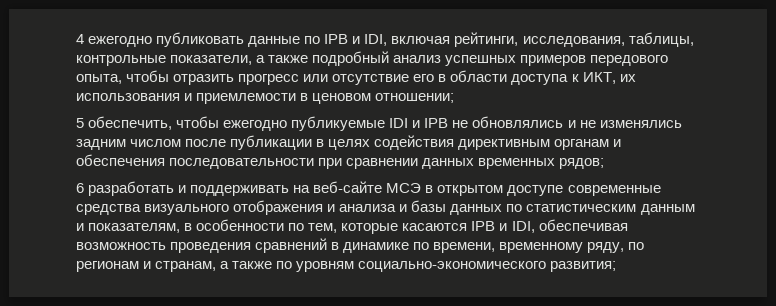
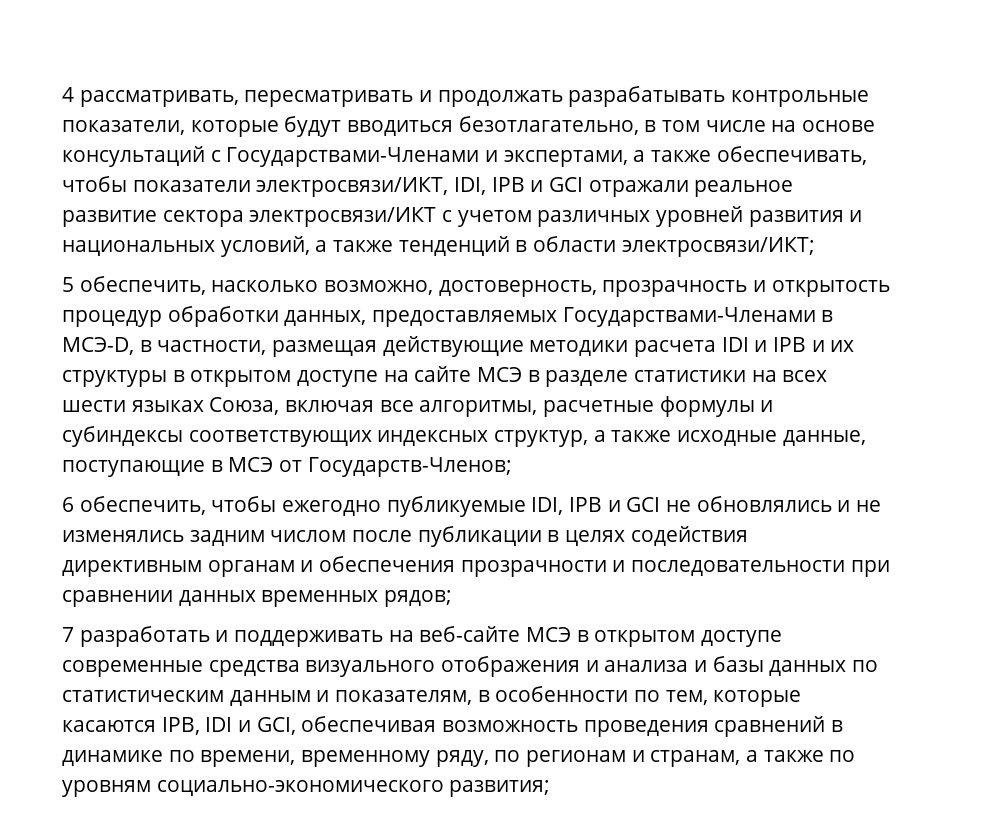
[88,32,694,47] [76,51,669,66] [76,70,636,85] [76,93,455,104] [76,116,449,131] ежегодно публиковать данные по IPB и IDI, включая рейтинги, исследования, таблицы, контрольные показатели, а также подробный анализ успешных примеров передового опыта, чтобы отразить прогресс или отсутствие его в области доступа к ИКТ, их использования и приемлемости в ценовом отношении; // 5 обеспечить, чтобы ежегодно публикуемые IDI и IPB -> [79,86,870,107] [62,116,876,137] [62,146,867,167] [62,176,794,197] [62,206,863,227] [62,236,815,257] [62,276,890,297] [62,306,834,327] [62,336,855,357] [62,366,828,387] [62,396,774,417] [62,426,866,447] [62,457,512,477] [62,496,661,517] рассматривать, пересматривать и продолжать разрабатывать контрольные показатели, которые будут вводиться безотлагательно, в том числе на основе консультаций с Государствами-Членами и экспертами, а также обеспечивать, чтобы показатели электросвязи/ИКТ, IDI, IPB и GCI отражали реальное развитие сектора электросвязи/ИКТ с учетом различных уровней развития и национальных условий, а также тенденций в области электросвязи/ИКТ; // 5 обеспечить, насколько возможно, достоверность, прозрачность и открытость процедур обработки данных, предоставляемых Государствами-Членами в МСЭ-D, в частности, размещая действующие методики расчета IDI и IPB и их структуры в открытом доступе на сайте МСЭ в разделе статистики на всех шести языках Союза, включая все алгоритмы, расчетные формулы и субиндексы соответствующих индексных структур, а также исходные данные, поступающие в МСЭ от Государств-Членов; // 6 обеспечить, чтобы ежегодно публикуемые IDI, IPB и GCI
(165, 160) none -> [460,560,626,577] прозрачности и
[76,183,84,193] 6 -> [62,627,74,642] 7
[471,221,535,233] IPB и IDI, -> [161,717,296,735] IPB, IDI и GCI,

